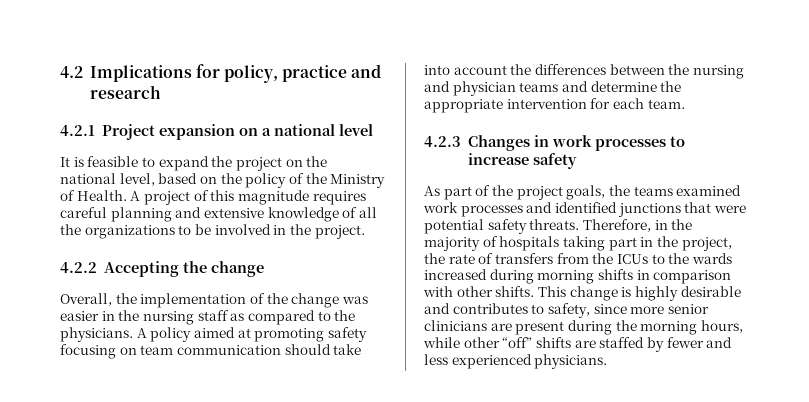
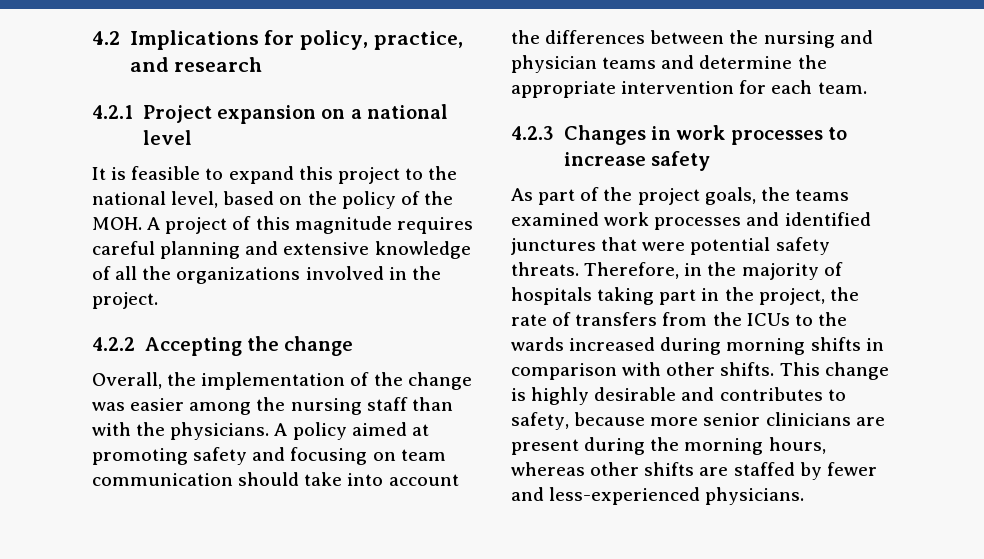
[282,65,348,82] practice -> [373,31,463,50] practice,
[211,156,303,171] the project on -> [298,166,423,184] this project to
[330,174,386,188] [60,190,127,201] Ministry of Health. -> [92,217,142,230] MOH.
[178,224,211,235] to be -> (301, 275) none
[101,311,115,321] in -> [189,402,252,415] among
[230,310,331,325] as compared to -> [411,397,453,411] [92,422,131,436] than with
(367, 334) none -> [252,447,286,461] and
[617,203,681,217] junctions -> [511,238,596,255] junctures
[593,304,627,314] since -> [574,412,646,426] because
[423,337,533,348] while other “off” -> [511,462,640,476] whereas other
[424,354,532,369] less experienced -> [549,487,701,505] less-experienced

